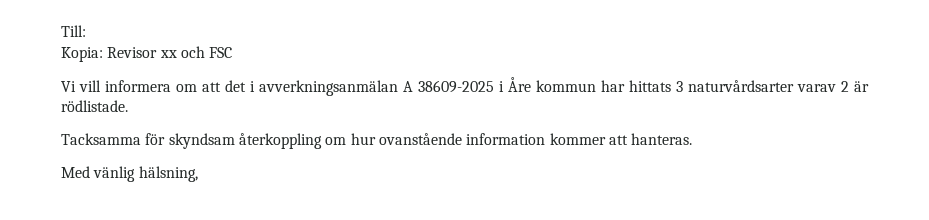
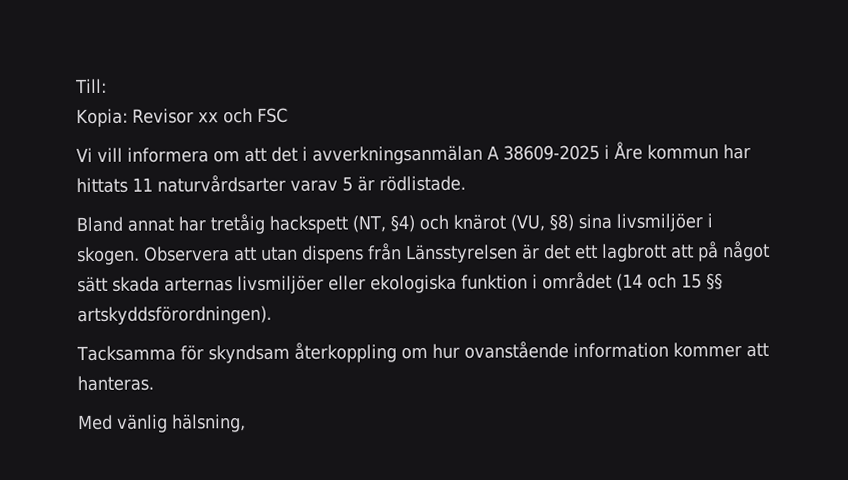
[676,81,683,92] 3 -> [132,177,153,192] 11
[841,81,849,92] 2 -> [342,176,353,192] 5
(128, 106) none -> [76,213,713,235] [77,240,770,266] [77,271,723,295] [77,305,272,326] // Bland annat har tretåig hackspett (NT, §4) och knärot (VU, §8) sina livsmiljöer i skogen. Observera att utan dispens från Länsstyrelsen är det ett lagbrott att på något sätt skada arternas livsmiljöer eller ekologiska funktion i området (14 och 15 §§ artskyddsförordningen).

